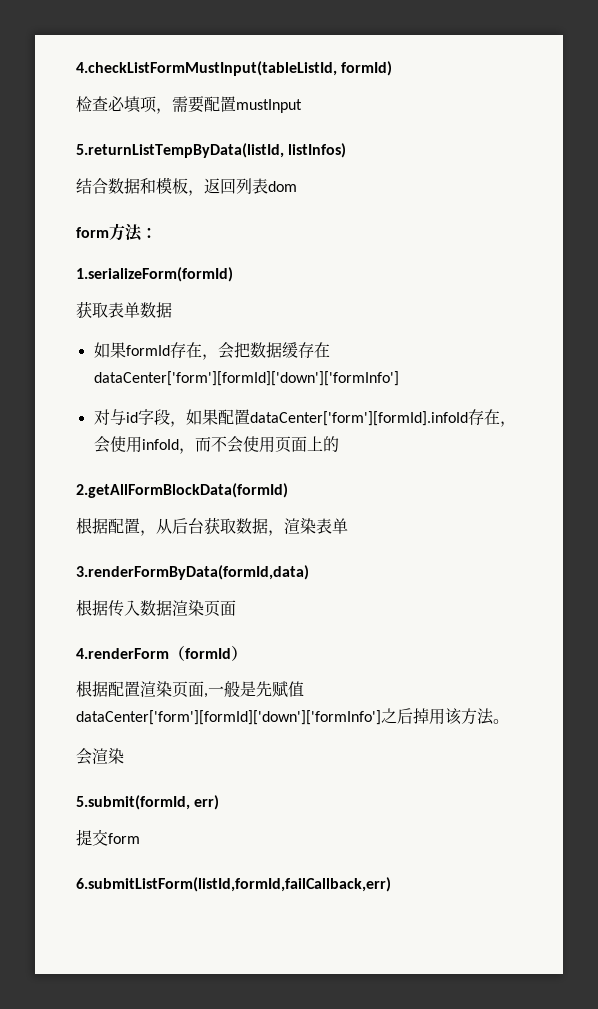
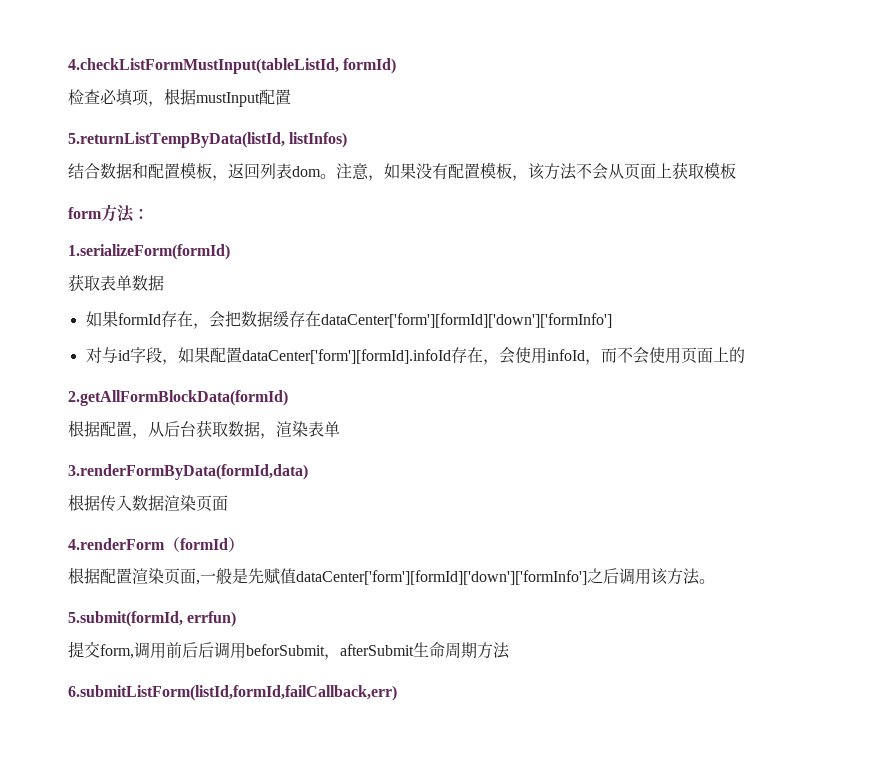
[172,96,302,113] 需要配置mustInput -> [164,88,291,107] 根据mustInput配置
(156, 186) none -> [148,163,180,179] 配置
(297, 186) none -> [320,162,736,181] 。注意，如果没有配置模板，该方法不会从页面上获取模板
[413,708,429,724] 掉 -> [619,568,635,585] 调
[76,748,124,765] // 会渲染 -> (715, 581) none
[194,795,220,810] err) -> [187,611,237,627] errfun)
[108,833,140,844] form -> [100,642,510,660] form,调用前后后调用beforSubmit，afterSubmit生命周期方法

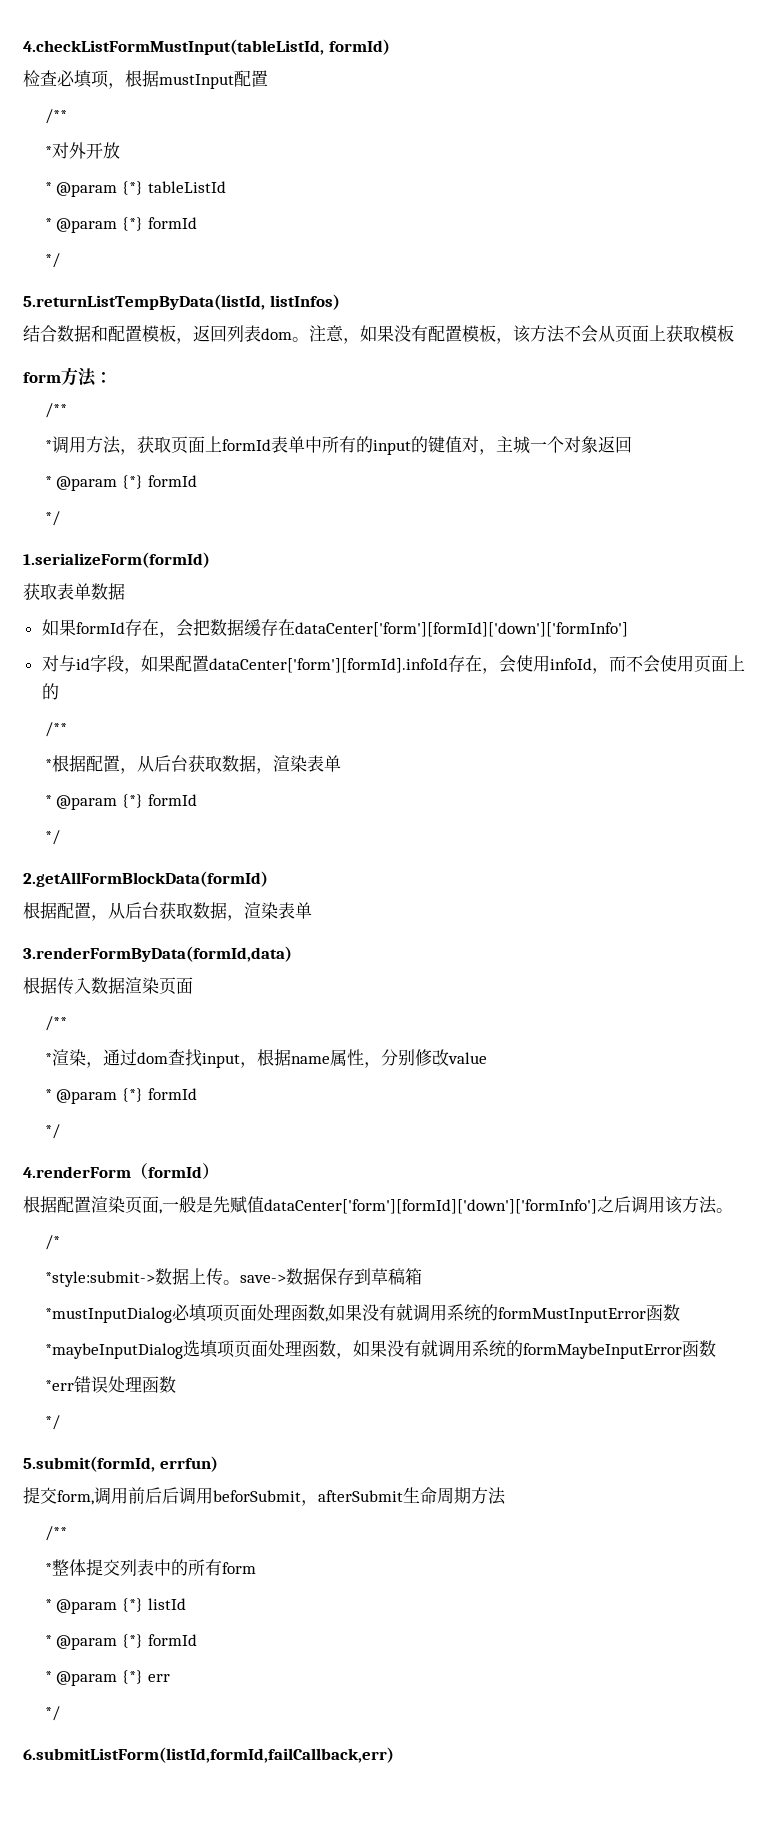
(291, 97) none -> [44,109,67,124] [44,142,120,159] [44,181,226,197] [44,217,197,233] [44,253,60,268] // /** // *对外开放 // * @param {*} tableListId // * @param {*} formId // */
(149, 213) none -> [44,403,67,418] [44,436,632,455] [44,475,197,491] [44,511,60,526] // /** // *调用方法，获取页面上formId表单中所有的input的键值对，主城一个对象返回 // * @param {*} formId // */
(745, 355) none -> [44,722,67,737] [44,755,341,774] [44,794,197,810] [44,830,60,845] // /** // *根据配置，从后台获取数据，渲染表单 // * @param {*} formId // */
(228, 503) none -> [44,1016,67,1031] [44,1049,487,1068] [44,1088,197,1104] [44,1124,60,1139] // /** // *渲染，通过dom查找input，根据name属性，分别修改value // * @param {*} formId // */
(715, 581) none -> [44,1235,60,1250] [44,1268,422,1287] [44,1303,680,1323] [44,1339,716,1359] [44,1376,176,1393] [44,1415,60,1430] // /* // *style:submit->数据上传。save->数据保存到草稿箱 // *mustInputDialog必填项页面处理函数,如果没有就调用系统的formMustInputError函数 // *maybeInputDialog选填项页面处理函数，如果没有就调用系统的formMaybeInputError函数 // *err错误处理函数 // */
(510, 650) none -> [44,1526,67,1541] [44,1559,256,1576] [44,1598,186,1614] [44,1634,197,1650] [44,1670,170,1686] [44,1706,60,1721] // /** // *整体提交列表中的所有form // * @param {*} listId // * @param {*} formId // * @param {*} err // */

